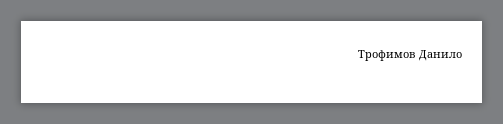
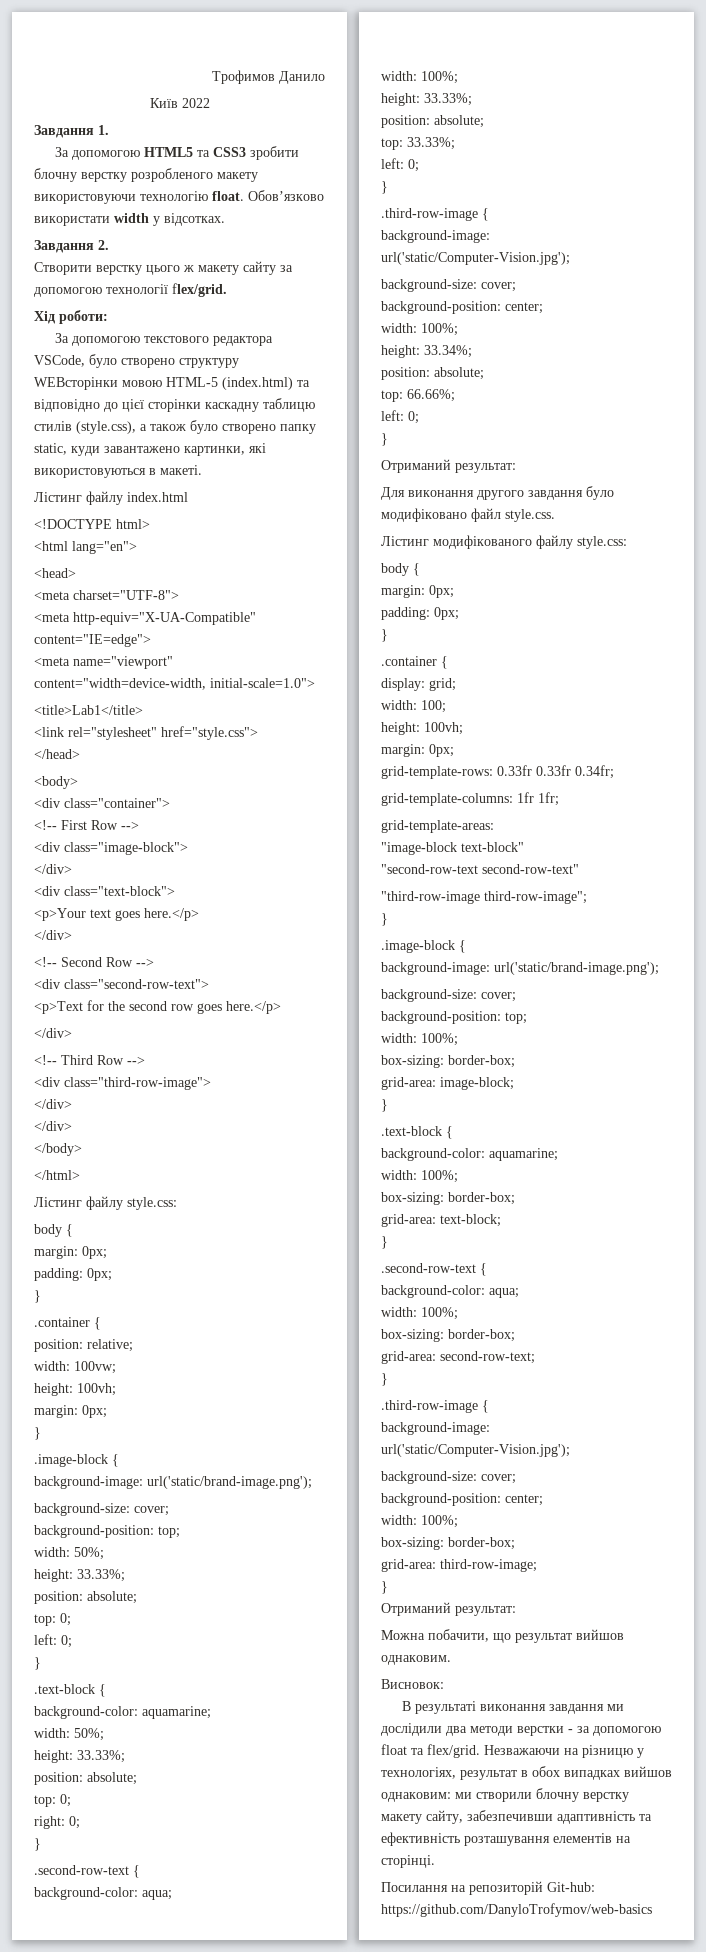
(462, 55) none -> [149,98,210,108] [34,125,109,138] [54,146,299,160] [34,168,258,182] [34,190,324,204] [34,213,225,226] [34,240,109,253] [34,261,293,275] [34,283,227,297] [34,310,108,324] [54,333,273,346] [34,354,239,368] [34,377,310,390] [34,398,315,412] [34,420,316,434] [34,443,266,456] [34,465,202,478] [34,491,188,505] [34,519,150,529] [34,541,137,554] [34,568,76,578] [34,590,179,600] [34,612,256,625] [34,634,151,647] [34,656,173,669] [34,678,315,690] [34,705,143,715] [34,726,258,740] [34,749,80,759] [34,776,78,789] [34,798,170,808] [34,820,139,830] [34,842,188,855] [34,864,72,874] [34,886,175,896] [34,908,199,921] [34,930,72,940] [34,957,154,967] [34,979,209,989] [34,1000,281,1014] [34,1028,72,1038] [34,1055,145,1065] [34,1077,211,1090] [34,1099,72,1109] [34,1121,72,1131] [34,1143,82,1156] [34,1170,80,1180] [34,1196,177,1210] [34,1224,73,1237] [34,1246,107,1259] [34,1268,112,1281] [34,1290,41,1303] [34,1317,101,1330] [34,1339,133,1352] [34,1361,116,1374] [34,1383,116,1396] [34,1405,107,1418] [34,1427,41,1440] [34,1454,119,1467] [34,1476,312,1489] [34,1503,169,1516] [34,1525,180,1538] [34,1547,104,1560] [34,1569,125,1582] [34,1591,137,1604] [34,1613,71,1626] [34,1634,72,1648] [34,1657,41,1670] [34,1684,106,1697] [34,1706,211,1719] [34,1728,104,1741] [34,1750,125,1763] [34,1772,137,1785] [34,1794,71,1807] [34,1816,80,1829] [34,1838,41,1851] [34,1865,140,1878] [34,1887,172,1900] [381,71,458,84] [381,93,472,106] [381,115,484,128] [381,137,455,150] [381,158,419,172] [381,181,388,194] [381,208,489,221] [381,230,490,243] [381,252,570,265] [381,279,516,292] [381,301,543,314] [381,323,458,336] [381,345,472,358] [381,367,484,380] [381,389,455,402] [381,410,419,424] [381,433,388,446] [381,459,516,473] [381,486,614,500] [381,508,555,522] [381,535,627,549] [381,563,420,576] [381,585,454,598] [381,607,459,620] [381,629,388,642] [381,656,448,669] [381,678,456,691] [381,700,446,713] [381,722,463,735] [381,744,454,757] [381,765,614,779] [381,792,559,806] [381,820,494,833] [381,842,524,855] [381,864,579,874] [381,891,587,904] [381,913,388,926] [381,940,466,953] [381,962,659,975] [381,989,516,1002] [381,1011,527,1024] [381,1033,458,1046] [381,1055,515,1068] [381,1077,514,1090] [381,1099,388,1112] [381,1126,453,1139] [381,1148,558,1161] [381,1170,458,1183] [381,1192,515,1205] [381,1214,501,1227] [381,1236,388,1249] [381,1263,487,1276] [381,1285,519,1298] [381,1307,458,1320] [381,1329,515,1342] [381,1351,535,1364] [381,1373,388,1386] [381,1400,489,1413] [381,1422,490,1435] [381,1444,570,1457] [381,1471,516,1484] [381,1493,543,1506] [381,1515,458,1528] [381,1537,515,1550] [381,1559,537,1572] [381,1581,388,1594] [381,1602,516,1616] [381,1629,624,1643] [381,1655,451,1665] [381,1679,444,1689] [401,1701,624,1714] [381,1723,661,1736] [381,1744,644,1758] [381,1766,672,1780] [381,1788,629,1802] [381,1810,652,1824] [381,1832,631,1846] [381,1855,435,1868] [381,1881,595,1895] [381,1903,652,1917] // Київ 2022 // Завдання 1. // За допомогою HTML5 та CSS3 зробити блочну верстку розробленого макету використовуючи технологію float. Обов’язково використати width у відсотках. // Завдання 2. // Створити верстку цього ж макету сайту за допомогою технології flex/grid. // Хід роботи: // За допомогою текстового редактора VSCode, було створено структуру WEBсторінки мовою HTML-5 (index.html) та відповідно до цієї сторінки каскадну таблицю стилів (style.css), а також було створено папку static, куди завантажено картинки, які використовуються в макеті. // Лістинг файлу index.html // <!DOCTYPE html> // <html lang="en"> // <head> // <meta charset="UTF-8"> // <meta http-equiv="X-UA-Compatible" content="IE=edge"> // <meta name="viewport" content="width=device-width, initial-scale=1.0"> // <title>Lab1</title> // <link rel="stylesheet" href="style.css"> // </head> // <body> // <div class="container"> // <!-- First Row --> // <div class="image-block"> // </div> // <div class="text-block"> // <p>Your text goes here.</p> // </div> // <!-- Second Row --> // <div class="second-row-text"> // <p>Text for the second row goes here.</p> // </div> // <!-- Third Row --> // <div class="third-row-image"> // </div> // </div> // </body> // </html> // Лістинг файлу style.css: // body { // margin: 0px; // padding: 0px; // } // .container { // position: relative; // width: 100vw; // height: 100vh; // margin: 0px; // } // .image-block { // background-image: url('static/brand-image.png'); // background-size: cover; // background-position: top; // width: 50%; // height: 33.33%; // position: absolute; // top: 0; // left: 0; // } // .text-block { // background-color: aquamarine; // width: 50%; // height: 33.33%; // position: absolute; // top: 0; // right: 0; // } // .second-row-text { // background-color: aqua; // width: 100%; // height: 33.33%; // position: absolute; // top: 33.33%; // left: 0; // } // .third-row-image { // background-image: url('static/Computer-Vision.jpg'); // background-size: cover; // background-position: center; // width: 100%; // height: 33.34%; // position: absolute; // top: 66.66%; // left: 0; // } // Отриманий результат: // Для виконання другого завдання було модифіковано файл style.css. // Лістинг модифікованого файлу style.css: // body { // margin: 0px; // padding: 0px; // } // .container { // display: grid; // width: 100; // height: 100vh; // margin: 0px; // grid-template-rows: 0.33fr 0.33fr 0.34fr; // grid-template-columns: 1fr 1fr; // grid-template-areas: // "image-block text-block" // "second-row-text second-row-text" // "third-row-image third-row-image"; // } // .image-block { // background-image: url('static/brand-image.png'); // background-size: cover; // background-position: top; // width: 100%; // box-sizing: border-box; // grid-area: image-block; // } // .text-block { // background-color: aquamarine; // width: 100%; // box-sizing: border-box; // grid-area: text-block; // } // .second-row-text { // background-color: aqua; // width: 100%; // box-sizing: border-box; // grid-area: second-row-text; // } // .third-row-image { // background-image: url('static/Computer-Vision.jpg'); // background-size: cover; // background-position: center; // width: 100%; // box-sizing: border-box; // grid-area: third-row-image; // } // Отриманий результат: // Можна побачити, що результат вийшов однаковим. // Висновок: // В результаті виконання завдання ми дослідили два методи верстки - за допомогою float та flex/grid. Незважаючи на різницю у технологіях, результат в обох випадках вийшов однаковим: ми створили блочну верстку макету сайту, забезпечивши адаптивність та ефективність розташування елементів на сторінці. // Посилання на репозиторій Git-hub: https://github.com/DanyloTrofymov/web-basics

